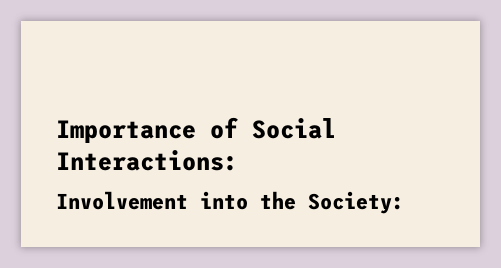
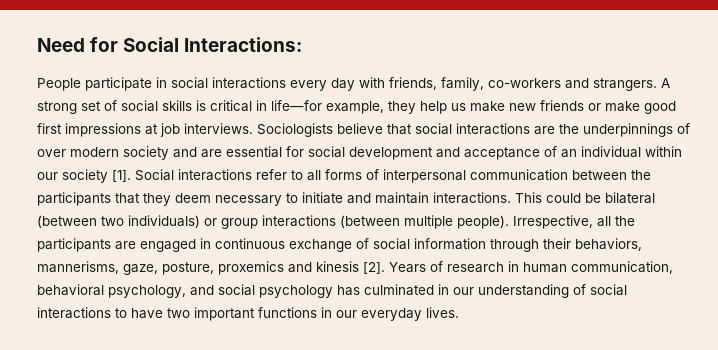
[56,117,238,143] Importance of -> [37,37,119,52] Need for
[56,191,404,214] Involvement into the Society: -> [37,77,670,91] [37,100,676,114] [37,123,690,137] [37,146,682,160] [37,169,651,183] [37,192,655,206] [37,215,635,229] [37,238,642,252] [37,261,673,275] [37,284,627,298] [37,307,459,321] People participate in social interactions every day with friends, family, co-workers and strangers. A strong set of social skills is critical in life—for example, they help us make new friends or make good first impressions at job interviews. Sociologists believe that social interactions are the underpinnings of over modern society and are essential for social development and acceptance of an individual within our society [1]. Social interactions refer to all forms of interpersonal communication between the participants that they deem necessary to initiate and maintain interactions. This could be bilateral (between two individuals) or group interactions (between multiple people). Irrespective, all the participants are engaged in continuous exchange of social information through their behaviors, mannerisms, gaze, posture, proxemics and kinesis [2]. Years of research in human communication, behavioral psychology, and social psychology has culminated in our understanding of social interactions to have two important functions in our everyday lives.

